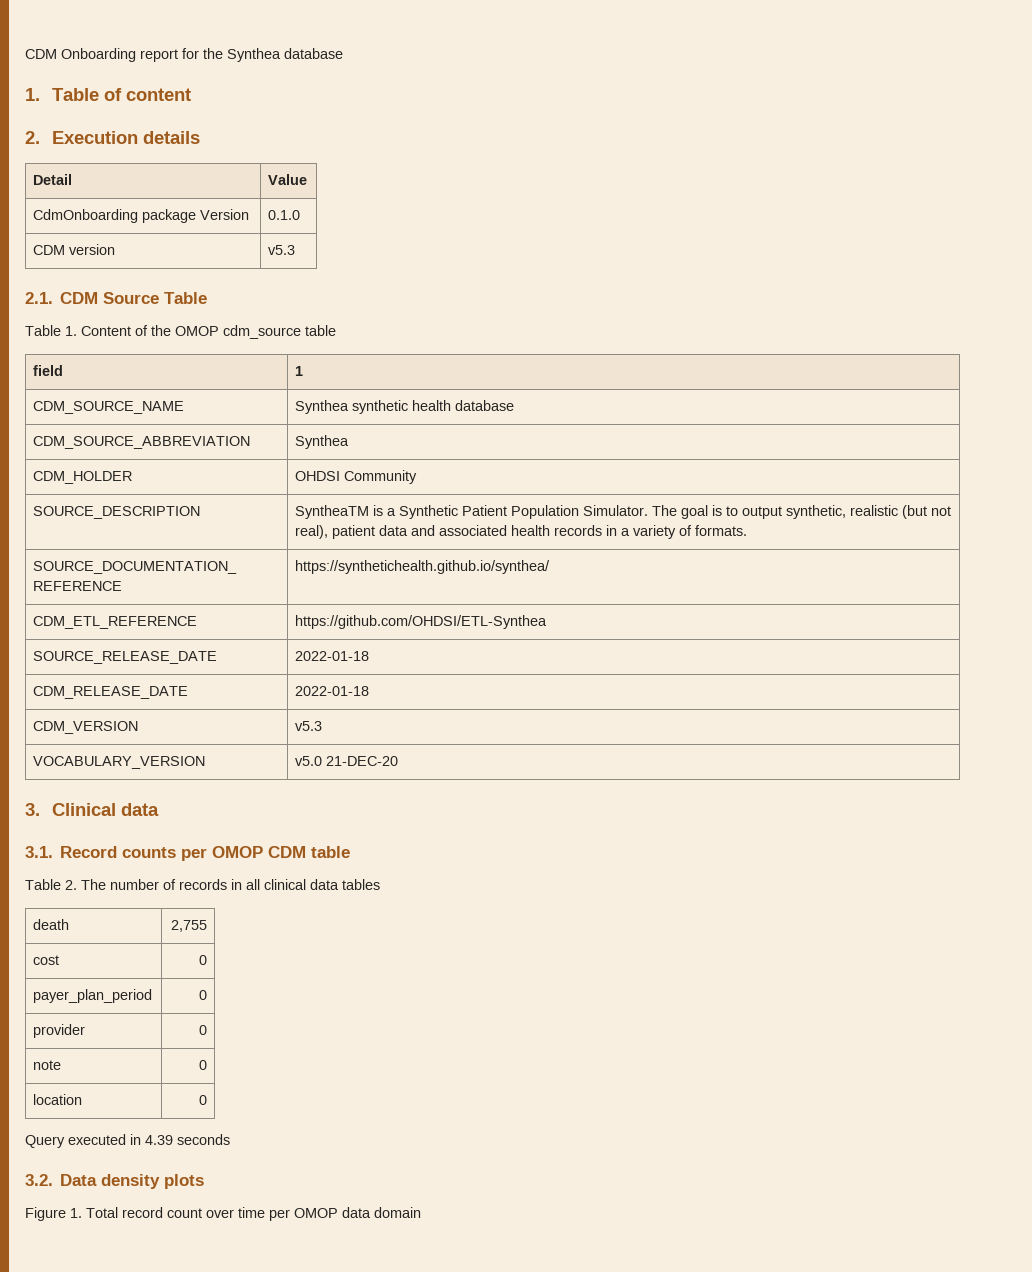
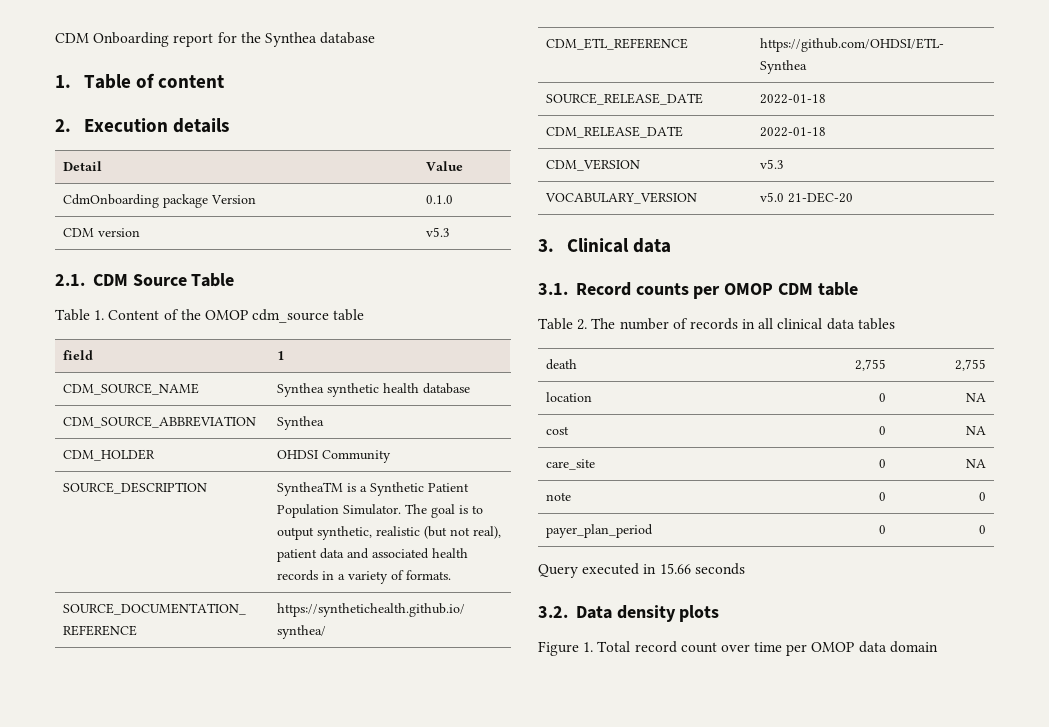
[33,955,60,965] [198,955,207,965] [33,989,153,1003] [198,990,207,1000] [33,1024,86,1038] [198,1025,207,1035] [33,1060,62,1070] [198,1060,207,1070] [33,1094,83,1105] // cost | 0 // payer_plan_period | 0 // provider | 0 // note | 0 // location -> [955,359,987,371] [545,392,592,402] [879,393,887,402] [966,393,987,402] [545,426,569,435] [879,426,887,435] [966,426,987,435] [545,459,595,470] [879,459,887,468] [966,459,987,468] [545,492,571,501] [879,492,887,501] [979,492,987,501] [545,524,653,538] [879,525,887,534] | 2,755 // location | 0 | NA // cost | 0 | NA // care_site | 0 | NA // note | 0 | 0 // payer_plan_period | 0
[145,1135,173,1145] 4.39 -> [659,563,691,574] 15.66

